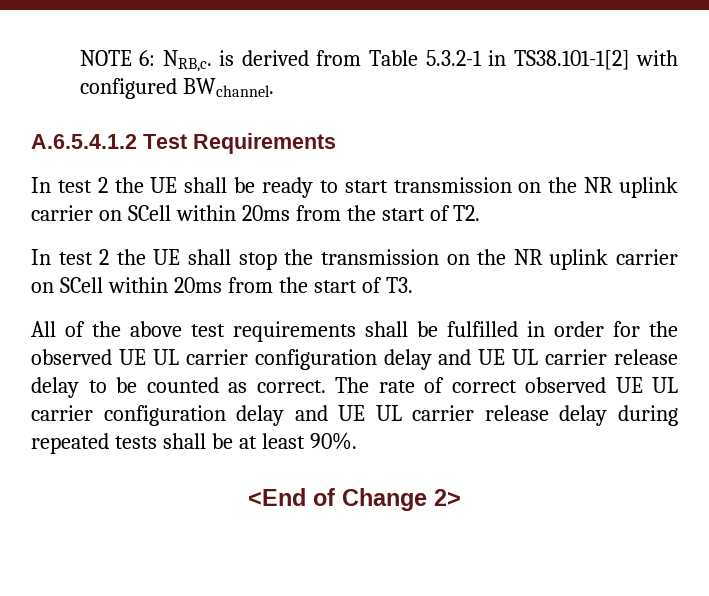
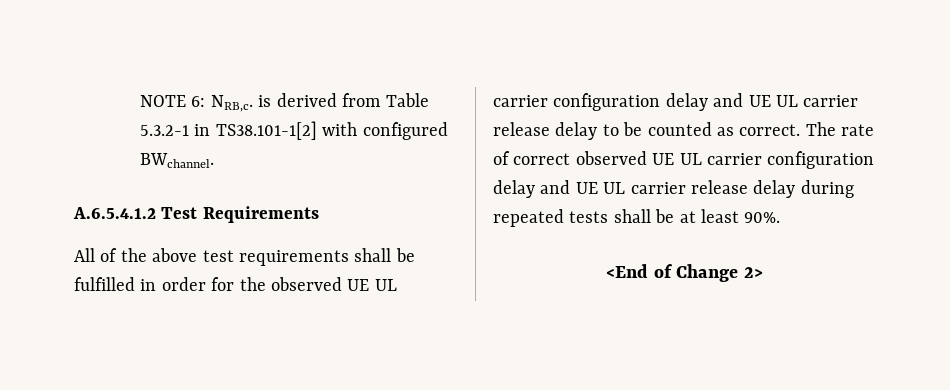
[31,177,678,198] [31,205,481,221] [31,249,679,270] [31,277,413,293] // In test 2 the UE shall be ready to start transmission on the NR uplink carrier on SCell within 20ms from the start of T2. // In test 2 the UE shall stop the transmission on the NR uplink carrier on SCell within 20ms from the start of T3. -> (319, 214) none

